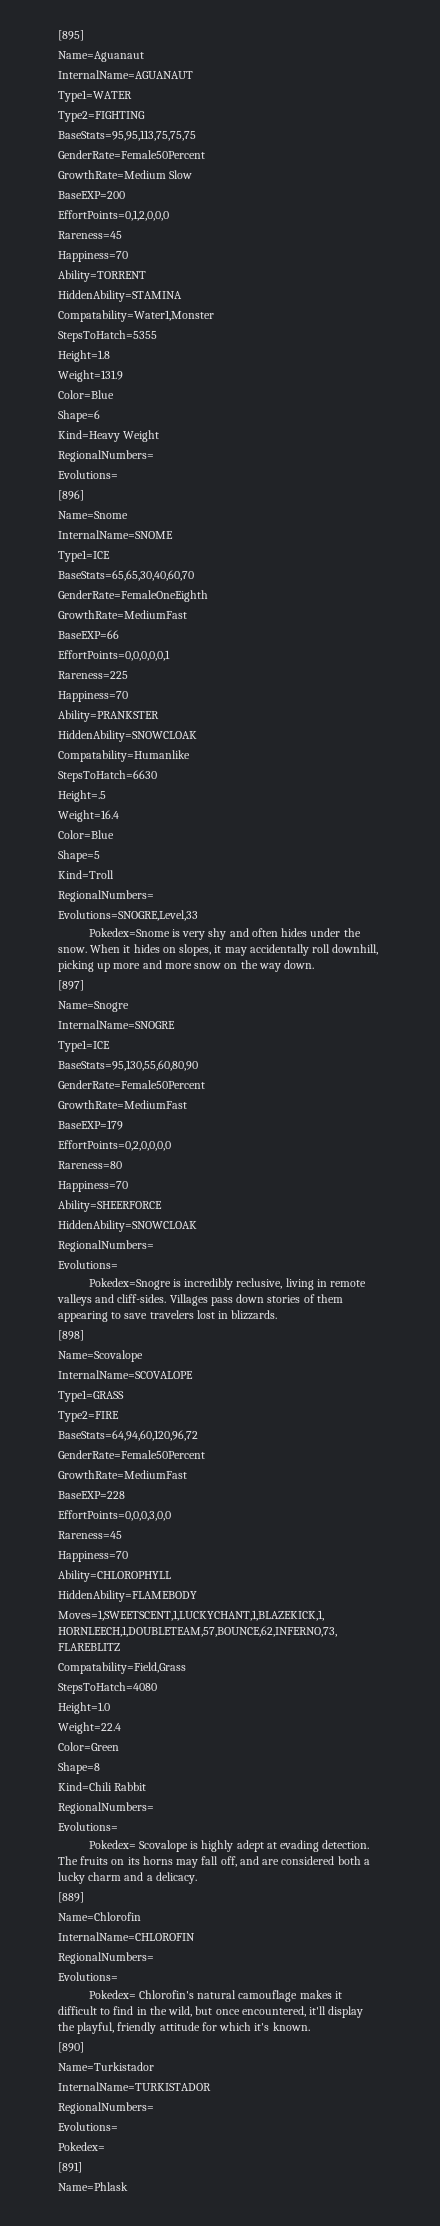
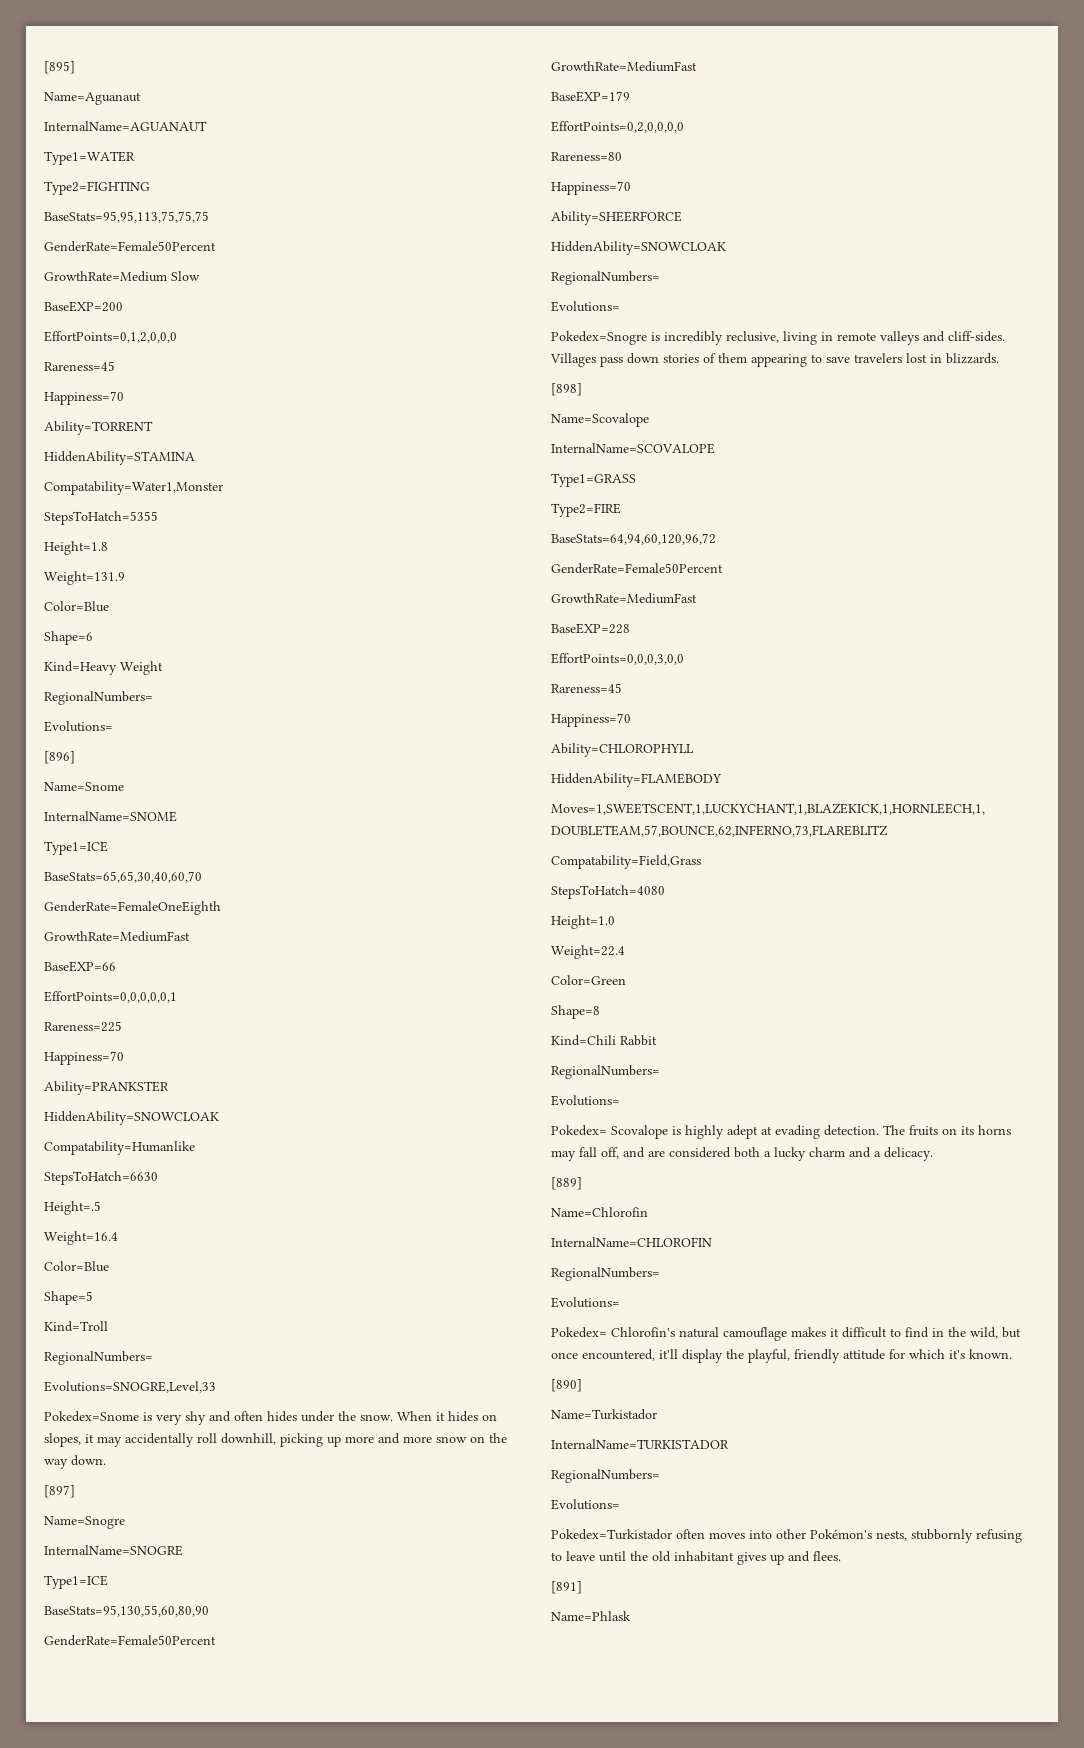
[58,2142,105,2151] Pokedex= -> [551,1529,1022,1543] [551,1551,841,1565] Pokedex=Turkistador often moves into other Pokémon's nests, stubbornly refusing to leave until the old inhabitant gives up and flees.

